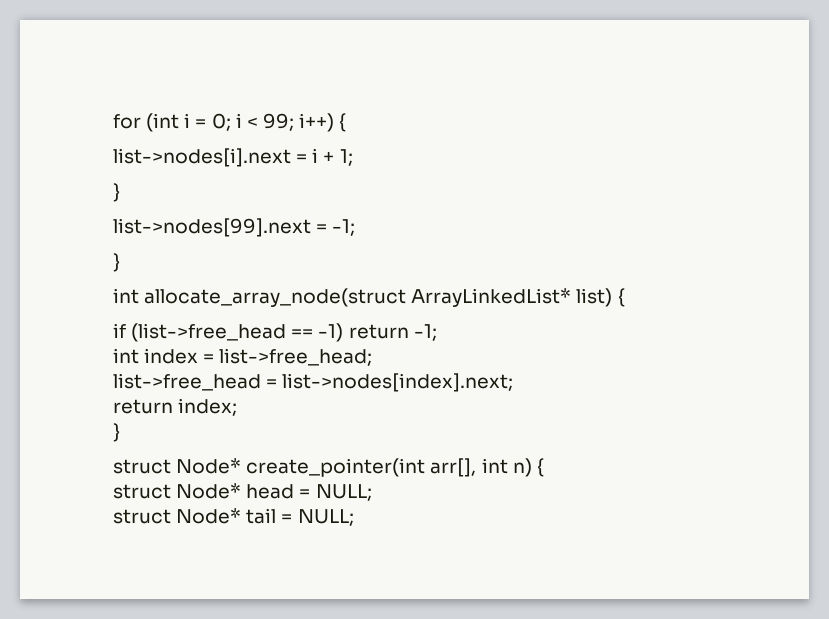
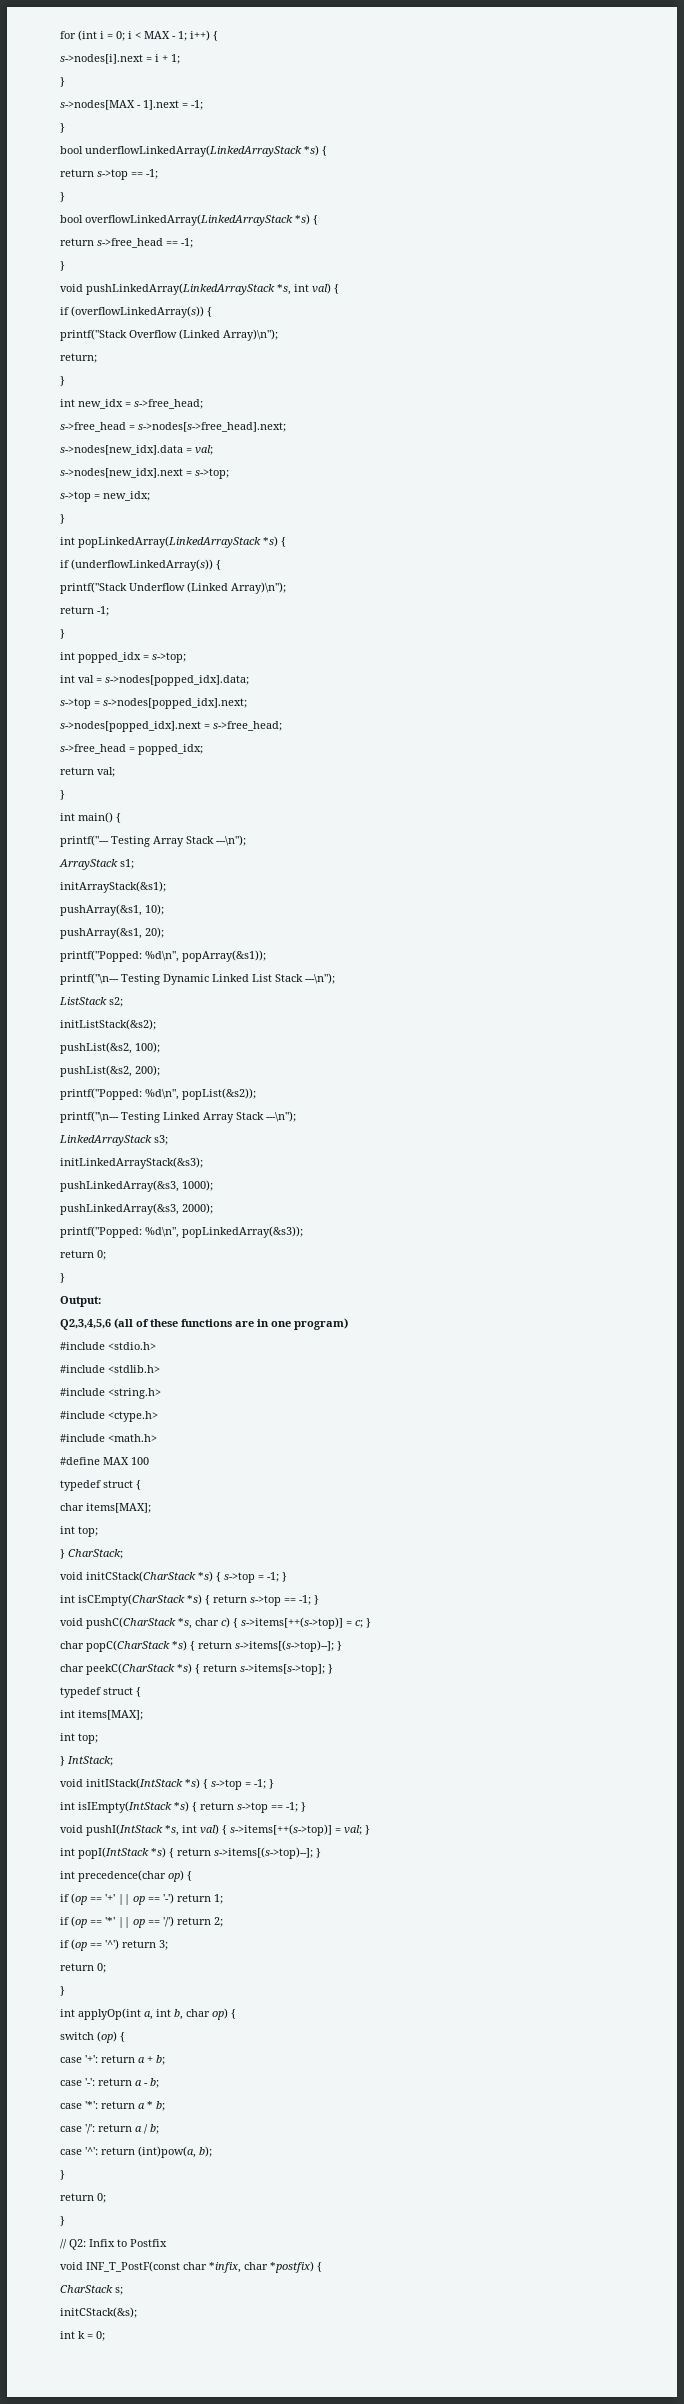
[262,113,294,131] 99; -> [144,31,187,41] MAX - 1;
[113,148,291,167] list->nodes[i].next -> [60,54,143,64] s->nodes[i].next
[113,218,311,237] list->nodes[99].next -> [60,100,179,110] s->nodes[MAX - 1].next
[113,288,625,307] [113,323,344,342] int allocate_array_node(struct ArrayLinkedList* list) { // if (list->free_head == -1) -> [60,145,327,157] [60,169,158,180] [60,192,65,202] [60,214,318,226] [60,238,193,248] [60,261,65,271] [60,283,339,295] [60,306,212,318] [60,329,278,341] [60,353,97,363] [60,376,65,386] [60,399,203,409] [60,422,286,432] [60,445,213,455] [60,468,229,479] [60,491,150,502] [60,514,65,524] [60,536,286,548] [60,559,221,571] [60,582,286,594] bool underflowLinkedArray(LinkedArrayStack *s) { // return s->top == -1; // } // bool overflowLinkedArray(LinkedArrayStack *s) { // return s->free_head == -1; // } // void pushLinkedArray(LinkedArrayStack *s, int val) { // if (overflowLinkedArray(s)) { // printf("Stack Overflow (Linked Array)\n"); // return; // } // int new_idx = s->free_head; // s->free_head = s->nodes[s->free_head].next; // s->nodes[new_idx].data = val; // s->nodes[new_idx].next = s->top; // s->top = new_idx; // } // int popLinkedArray(LinkedArrayStack *s) { // if (underflowLinkedArray(s)) { // printf("Stack Underflow (Linked Array)\n"); //
[113,348,373,366] [113,373,514,392] [113,398,238,416] [113,423,120,442] [113,458,544,477] [113,483,372,501] [113,508,354,526] // int index = list->free_head; // list->free_head = list->nodes[index].next; // return index; // } // struct Node* create_pointer(int arr[], int n) { // struct Node* head = NULL; // struct Node* tail = NULL; -> [60,629,65,639] [60,652,186,663] [60,675,249,686] [60,698,247,709] [60,721,282,732] [60,744,203,755] [60,767,115,777] [60,790,65,800] [60,812,121,823] [60,835,246,847] [59,859,134,870] [60,881,166,893] [60,904,164,916] [60,927,164,939] [60,950,266,962] [60,973,335,985] [59,997,123,1007] [60,1019,156,1030] [60,1042,160,1054] [60,1065,160,1077] [60,1088,256,1100] [60,1111,296,1123] [59,1135,168,1146] [60,1157,203,1169] [60,1180,213,1192] [60,1203,213,1215] [60,1226,303,1238] [60,1250,106,1260] [60,1273,65,1283] [60,1296,101,1307] [60,1318,348,1330] [60,1342,156,1350] [60,1365,160,1373] [60,1388,161,1399] [60,1411,158,1422] [60,1434,157,1442] [60,1457,149,1465] [60,1480,141,1491] [60,1503,151,1513] [60,1526,98,1537] [60,1549,123,1559] [60,1571,287,1583] [60,1594,319,1606] [60,1617,371,1629] [60,1640,342,1652] [60,1663,333,1675] [60,1687,141,1698] [60,1710,143,1720] [60,1733,98,1744] [60,1756,113,1766] [60,1778,274,1790] [60,1801,306,1813] [60,1824,370,1836] [60,1847,321,1859] [60,1870,192,1882] [60,1893,223,1905] [60,1916,223,1928] [60,1939,168,1951] [60,1963,106,1973] [60,1986,65,1996] [60,2008,236,2020] [60,2031,125,2043] [60,2055,165,2065] [60,2078,159,2088] [60,2101,165,2111] [60,2124,159,2134] [60,2146,212,2158] [60,2170,65,2180] [60,2193,106,2203] [60,2216,65,2226] [60,2239,167,2250] [60,2261,322,2273] [60,2285,123,2295] [60,2307,137,2318] [60,2331,105,2341] // } // int popped_idx = s->top; // int val = s->nodes[popped_idx].data; // s->top = s->nodes[popped_idx].next; // s->nodes[popped_idx].next = s->free_head; // s->free_head = popped_idx; // return val; // } // int main() { // printf("--- Testing Array Stack ---\n"); // ArrayStack s1; // initArrayStack(&s1); // pushArray(&s1, 10); // pushArray(&s1, 20); // printf("Popped: %d\n", popArray(&s1)); // printf("\n--- Testing Dynamic Linked List Stack ---\n"); // ListStack s2; // initListStack(&s2); // pushList(&s2, 100); // pushList(&s2, 200); // printf("Popped: %d\n", popList(&s2)); // printf("\n--- Testing Linked Array Stack ---\n"); // LinkedArrayStack s3; // initLinkedArrayStack(&s3); // pushLinkedArray(&s3, 1000); // pushLinkedArray(&s3, 2000); // printf("Popped: %d\n", popLinkedArray(&s3)); // return 0; // } // Output: // Q2,3,4,5,6 (all of these functions are in one program) // #include <stdio.h> // #include <stdlib.h> // #include <string.h> // #include <ctype.h> // #include <math.h> // #define MAX 100 // typedef struct { // char items[MAX]; // int top; // } CharStack; // void initCStack(CharStack *s) { s->top = -1; } // int isCEmpty(CharStack *s) { return s->top == -1; } // void pushC(CharStack *s, char c) { s->items[++(s->top)] = c; } // char popC(CharStack *s) { return s->items[(s->top)--]; } // char peekC(CharStack *s) { return s->items[s->top]; } // typedef struct { // int items[MAX]; // int top; // } IntStack; // void initIStack(IntStack *s) { s->top = -1; } // int isIEmpty(IntStack *s) { return s->top == -1; } // void pushI(IntStack *s, int val) { s->items[++(s->top)] = val; } // int popI(IntStack *s) { return s->items[(s->top)--]; } // int precedence(char op) { // if (op == '+' || op == '-') return 1; // if (op == '*' || op == '/') return 2; // if (op == '^') return 3; // return 0; // } // int applyOp(int a, int b, char op) { // switch (op) { // case '+': return a + b; // case '-': return a - b; // case '*': return a * b; // case '/': return a / b; // case '^': return (int)pow(a, b); // } // return 0; // } // // Q2: Infix to Postfix // void INF_T_PostF(const char *infix, char *postfix) { // CharStack s; // initCStack(&s); // int k = 0;

